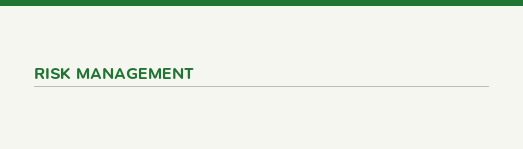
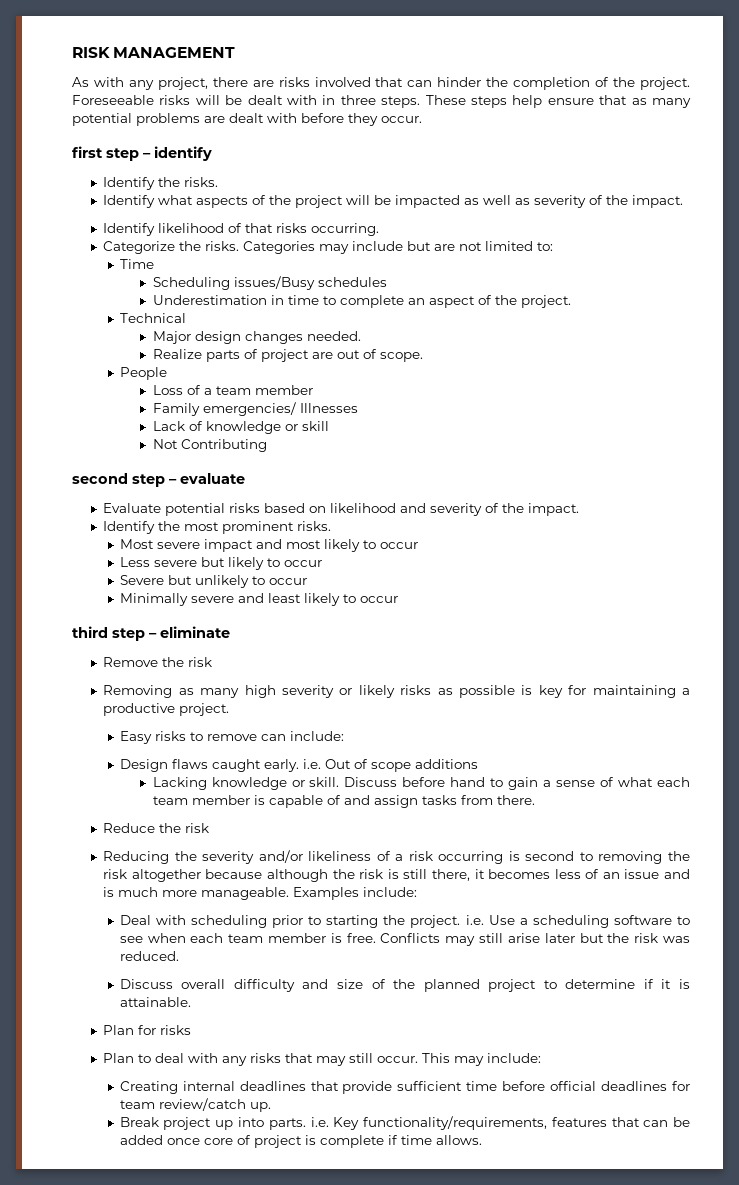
(194, 73) none -> [72,77,690,90] [72,95,691,108] [72,113,422,126] [72,146,212,161] [103,177,219,190] [103,195,684,208] [103,223,380,236] [103,241,554,254] [119,259,154,269] [152,276,387,290] [152,295,571,308] [119,313,186,323] [152,331,361,344] [152,349,423,362] [119,367,167,380] [152,385,313,395] [152,402,358,416] [152,421,329,434] [152,439,267,452] [72,473,245,487] [103,503,580,516] [103,521,332,534] [119,539,418,552] [119,557,322,570] [119,575,307,588] [119,593,398,606] [72,626,230,641] [103,657,213,667] [103,685,690,698] [103,703,230,716] [119,731,344,744] [119,759,478,772] [152,777,691,790] [152,795,535,808] [103,823,210,833] [103,850,691,864] [103,869,691,882] [103,887,418,900] [119,915,690,928] [119,933,691,946] [119,951,179,961] [119,979,690,992] [119,997,191,1007] [103,1025,192,1035] [103,1053,542,1066] [119,1081,690,1094] [119,1098,271,1112] [119,1116,691,1130] [119,1135,482,1148] // As with any project, there are risks involved that can hinder the completion of the project. Foreseeable risks will be dealt with in three steps. These steps help ensure that as many potential problems are dealt with before they occur. // first step – identify // Identify the risks. // Identify what aspects of the project will be impacted as well as severity of the impact. // Identify likelihood of that risks occurring. // Categorize the risks. Categories may include but are not limited to: // Time // Scheduling issues/Busy schedules // Underestimation in time to complete an aspect of the project. // Technical // Major design changes needed. // Realize parts of project are out of scope. // People // Loss of a team member // Family emergencies/ Illnesses // Lack of knowledge or skill // Not Contributing // second step – evaluate // Evaluate potential risks based on likelihood and severity of the impact. // Identify the most prominent risks. // Most severe impact and most likely to occur // Less severe but likely to occur // Severe but unlikely to occur // Minimally severe and least likely to occur // third step – eliminate // Remove the risk // Removing as many high severity or likely risks as possible is key for maintaining a productive project. // Easy risks to remove can include: // Design flaws caught early. i.e. Out of scope additions // Lacking knowledge or skill. Discuss before hand to gain a sense of what each team member is capable of and assign tasks from there. // Reduce the risk // Reducing the severity and/or likeliness of a risk occurring is second to removing the risk altogether because although the risk is still there, it becomes less of an issue and is much more manageable. Examples include: // Deal with scheduling prior to starting the project. i.e. Use a scheduling software to see when each team member is free. Conflicts may still arise later but the risk was reduced. // Discuss overall difficulty and size of the planned project to determine if it is attainable. // Plan for risks // Plan to deal with any risks that may still occur. This may include: // Creating internal deadlines that provide sufficient time before official deadlines for team review/catch up. // Break project up into parts. i.e. Key functionality/requirements, features that can be added once core of project is complete if time allows.

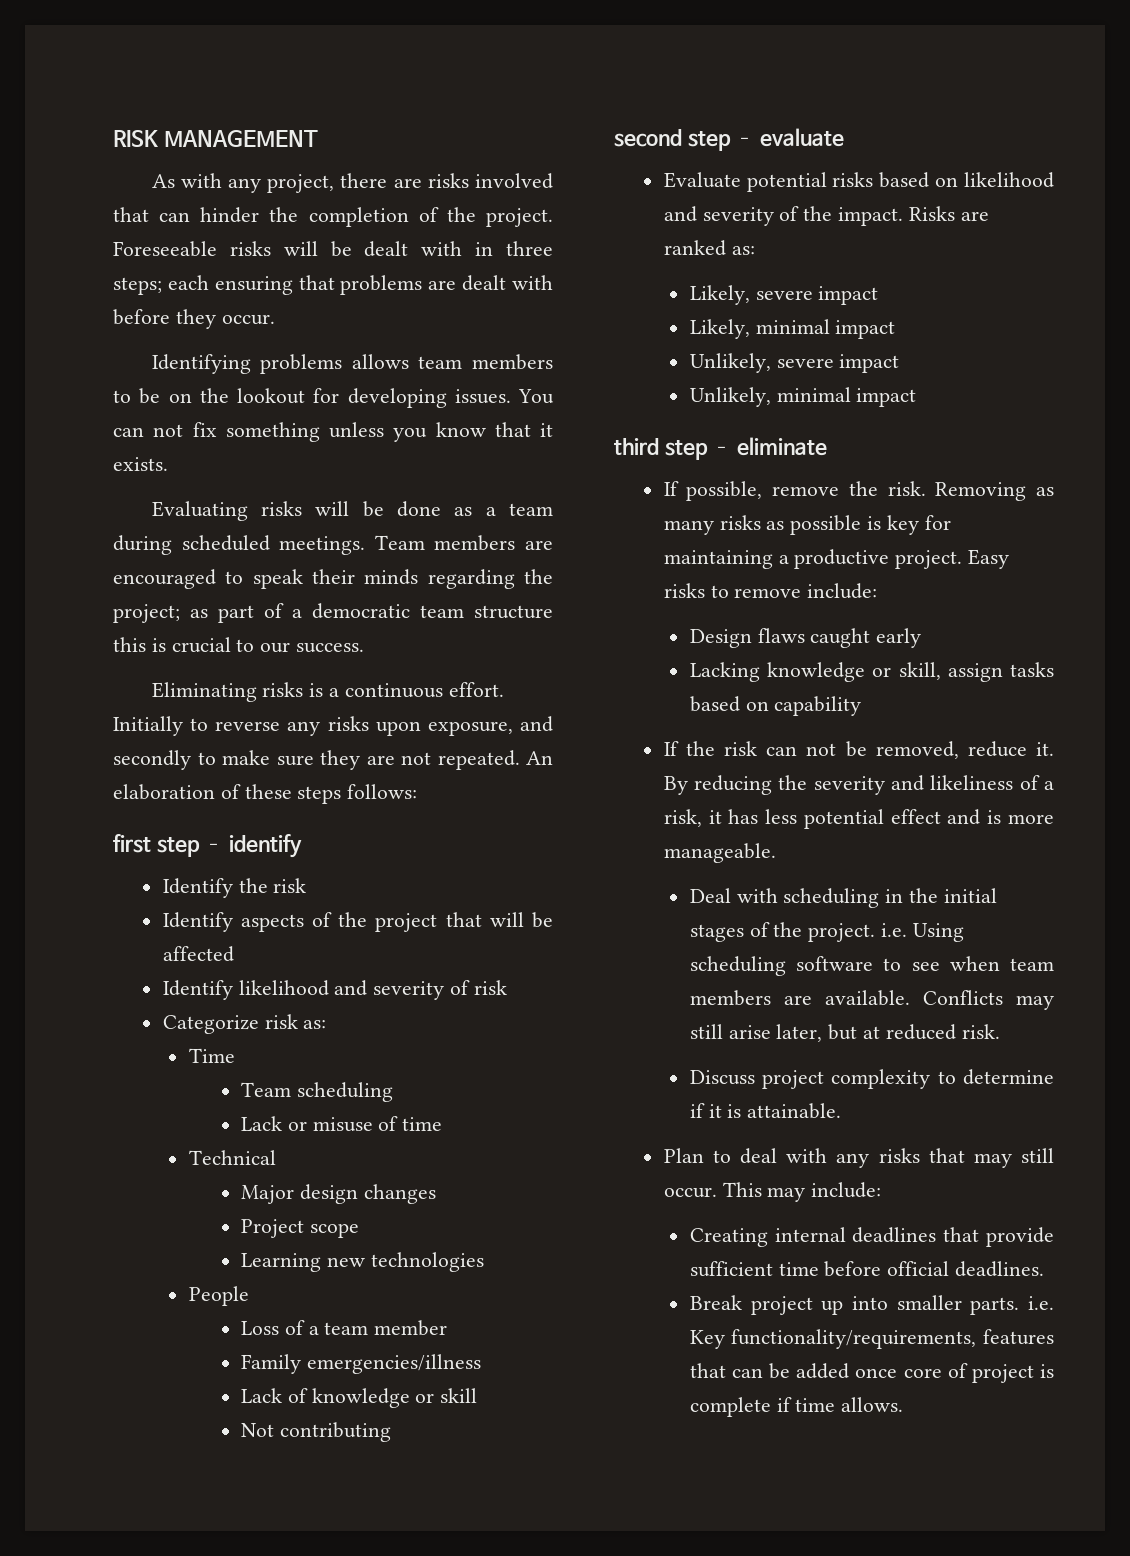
[381,95,691,108] [72,113,132,126] steps. These steps help ensure that as many potential -> [113,275,335,295] steps; each ensuring that
(422, 119) none -> [151,354,553,374] [113,388,554,408] [113,422,553,442] [113,457,168,471] [151,501,553,521] [113,535,553,555] [113,569,553,589] [113,603,553,623] [113,637,365,653] [151,682,504,702] [113,716,553,736] [113,750,553,770] [113,784,418,804] // Identifying problems allows team members to be on the lookout for developing issues. You can not fix something unless you know that it exists. // Evaluating risks will be done as a team during scheduled meetings. Team members are encouraged to speak their minds regarding the project; as part of a democratic team structure this is crucial to our success. // Eliminating risks is a continuous effort. Initially to reverse any risks upon exposure, and secondly to make sure they are not repeated. An elaboration of these steps follows:
[184,177,219,187] [103,195,194,208] risks. // Identify what -> [273,878,307,893] [162,912,233,932] risk // Identify
[346,195,684,208] [103,223,380,236] [103,241,554,254] [119,259,154,269] [152,276,387,290] [152,295,571,308] [119,313,186,323] [152,331,361,344] [152,349,423,362] will be impacted as well as severity of the impact. // Identify likelihood of that risks occurring. // Categorize the risks. Categories may include but are not limited to: // Time // Scheduling issues/Busy schedules // Underestimation in time to complete an aspect of the project. // Technical // Major design changes needed. // Realize parts of project are out of scope. -> [445,912,553,928] [162,946,234,962] [162,980,507,1000] [162,1014,327,1034] [188,1048,235,1063] [240,1082,393,1102] [240,1116,443,1132] [188,1150,276,1165] [240,1184,436,1204] [240,1219,359,1238] [240,1252,484,1272] that will be affected // Identify likelihood and severity of risk // Categorize risk as: // Time // Team scheduling // Lack or misuse of time // Technical // Major design changes // Project scope // Learning new technologies
[202,402,358,416] emergencies/ Illnesses -> [306,1354,481,1374] emergencies/illness
[180,439,267,452] Contributing -> [279,1422,391,1442] contributing
[103,521,332,534] [119,539,418,552] [119,557,322,570] [119,575,307,588] [119,593,398,606] [72,626,230,641] [103,657,213,667] [103,685,395,698] // Identify the most prominent risks. // Most severe impact and most likely to occur // Less severe but likely to occur // Severe but unlikely to occur // Minimally severe and least likely to occur // third step – eliminate // Remove the risk // Removing as many high severity or likely -> [908,206,989,221] [663,240,755,256] [689,285,879,305] [689,319,896,339] [689,353,900,373] [689,387,917,407] [614,437,827,460] [663,481,1054,501] [663,520,714,535] Risks are ranked as: // Likely, severe impact // Likely, minimal impact // Unlikely, severe impact // Unlikely, minimal impact // third step – eliminate // If possible, remove the risk. Removing as many
(230, 709) // -> (963, 559) none
[260,734,286,741] can -> (802, 593) none
[263,759,478,772] [152,777,691,790] [152,795,535,808] [103,823,210,833] [103,851,170,864] early. i.e. Out of scope additions // Lacking knowledge or skill. Discuss before hand to gain a sense of what each team member is capable of and assign tasks from there. // Reduce the risk // Reducing -> [876,628,922,648] [689,662,1054,682] [689,696,862,716] [663,741,1054,759] [663,775,773,795] early // Lacking knowledge or skill, assign tasks based on capability // If the risk can not be removed, reduce it. By reducing
[258,850,303,863] and/or -> [891,775,925,791] and
[408,851,691,864] [103,869,660,882] risk occurring is second to removing the risk altogether because although the risk is still there, it becomes less of an issue -> [663,809,941,829] risk, it has less potential effect
[118,887,159,897] much -> (1002, 817) none
[293,887,418,900] Examples include: -> (776, 853) none
[272,915,379,928] prior to starting -> [885,888,997,903] [689,922,770,942] in the initial stages of
[488,915,528,925] Use a -> [912,923,964,942] Using
[190,933,691,946] [119,951,179,961] [119,979,537,992] each team member is free. Conflicts may still arise later but the risk was reduced. // Discuss overall difficulty and size of the planned project -> [1010,958,1054,971] [689,990,1054,1010] [689,1024,1000,1042] [689,1069,931,1089] team members are available. Conflicts may still arise later, but at reduced risk. // Discuss project complexity
[103,1025,192,1035] // Plan for risks -> (842, 1111) none
[601,1081,690,1091] [119,1098,271,1112] deadlines for team review/catch up. -> [955,1261,1045,1277] deadlines.
(264, 1122) none -> [896,1295,962,1310] smaller

